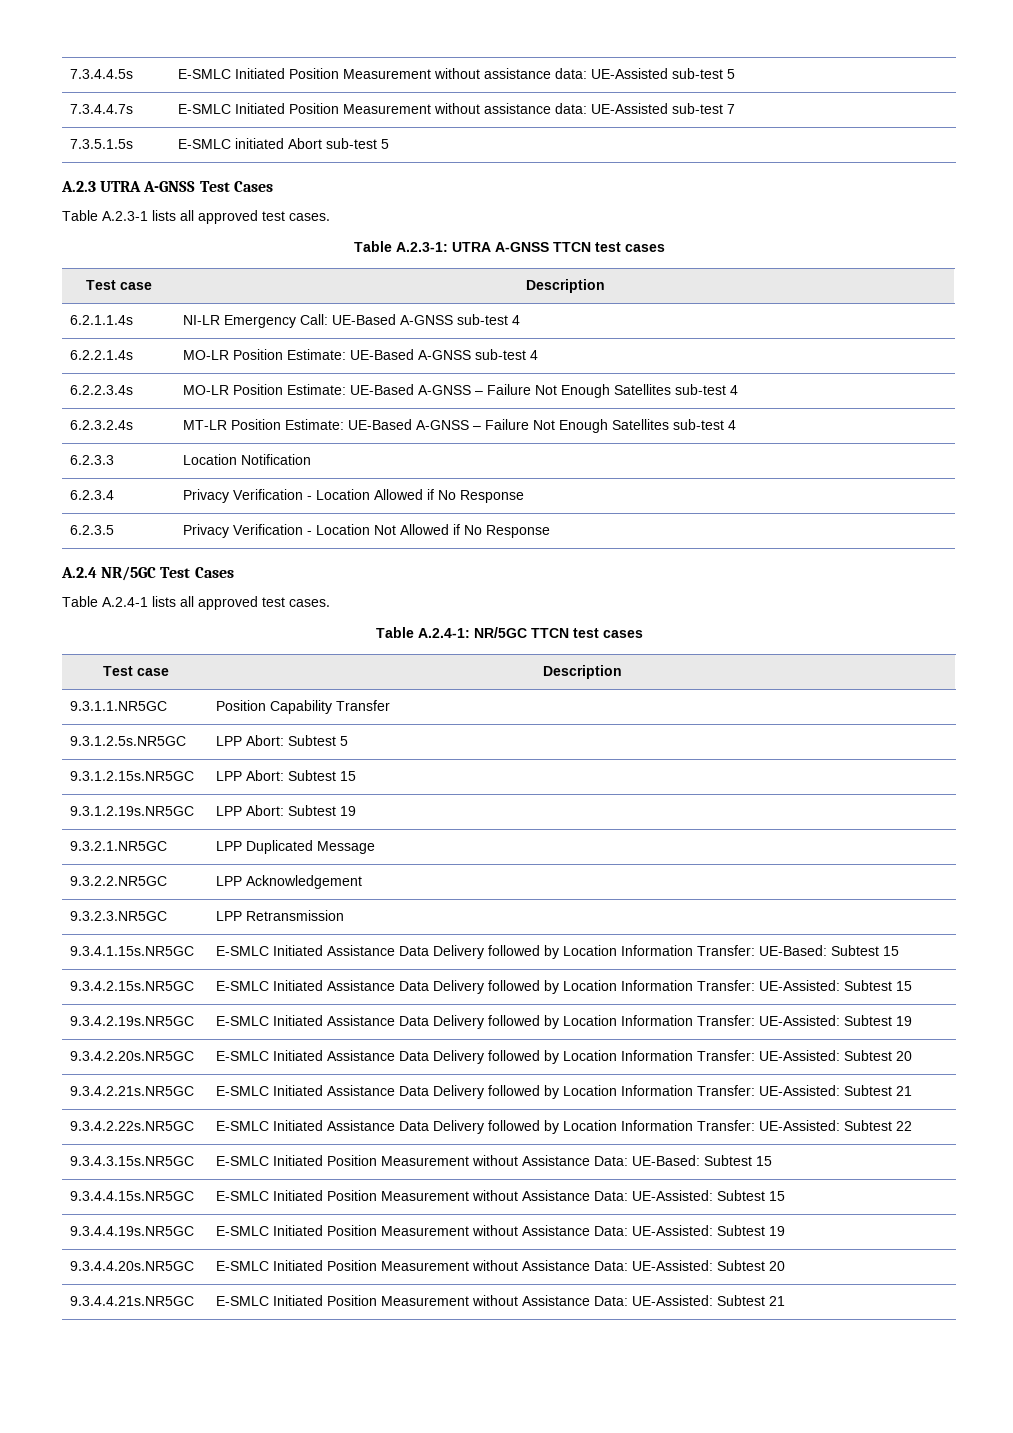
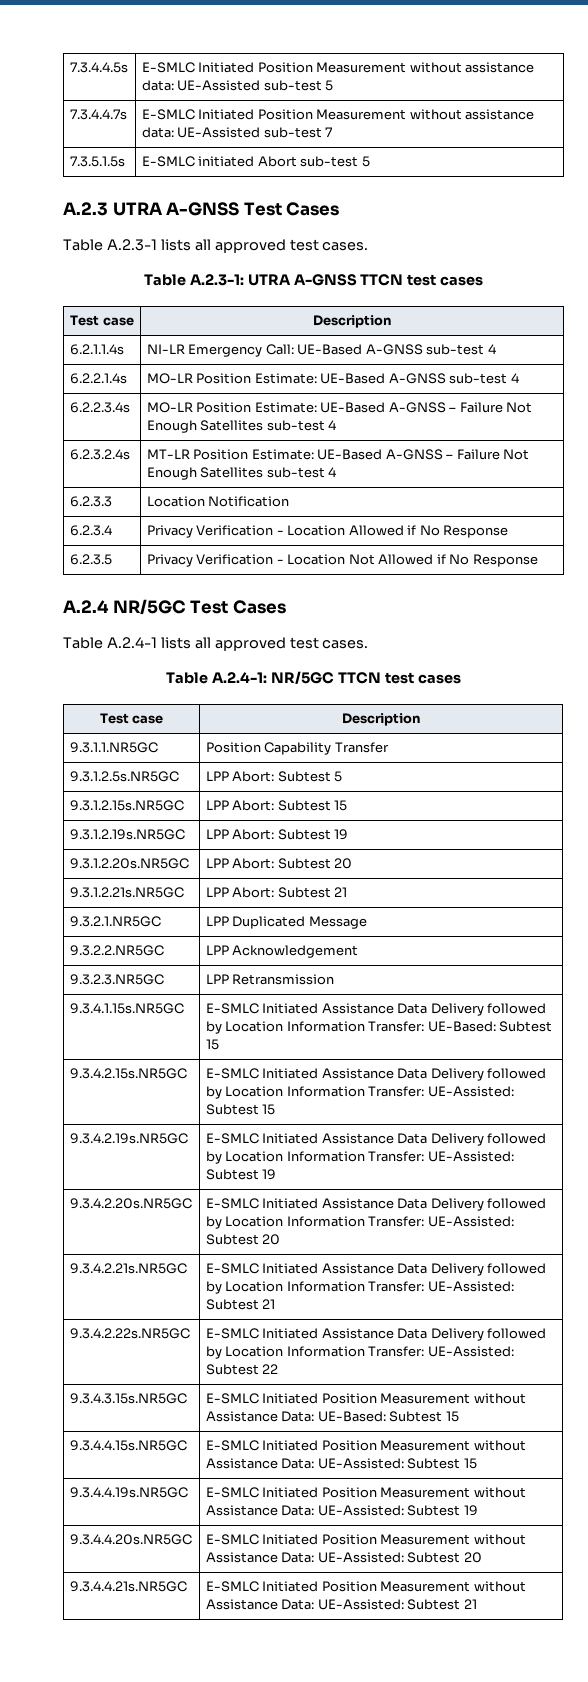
(357, 811) none -> [69,858,189,869] [205,858,353,869] [69,887,184,898] [205,887,348,898] // 9.3.1.2.20s.NR5GC | LPP Abort: Subtest 20 // 9.3.1.2.21s.NR5GC | LPP Abort: Subtest 21

